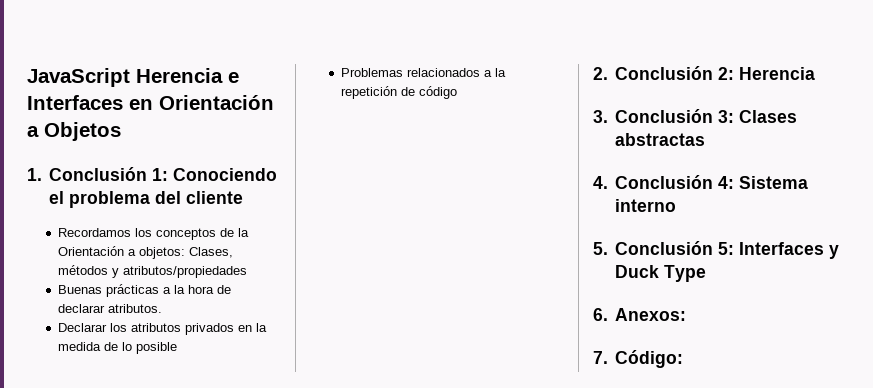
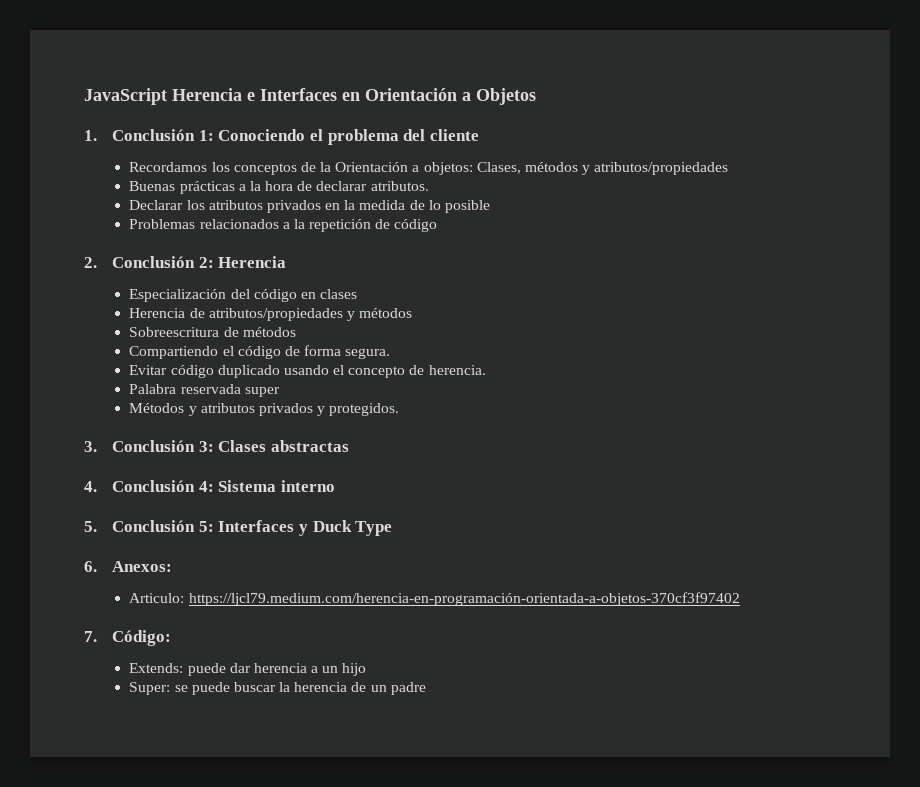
(815, 73) none -> [129,289,358,302] [129,308,413,321] [129,327,296,337] [129,345,391,359] [129,365,486,378] [129,384,280,397] [129,403,400,416] // Especialización del código en clases // Herencia de atributos/propiedades y métodos // Sobreescritura de métodos // Compartiendo el código de forma segura. // Evitar código duplicado usando el concepto de herencia. // Palabra reservada super // Métodos y atributos privados y protegidos.
(686, 314) none -> [129,592,740,606] // Articulo: https://ljcl79.medium.com/herencia-en-programación-orientada-a-objetos-370cf3f97402
(683, 359) none -> [129,663,367,676] [129,682,426,695] // Extends: puede dar herencia a un hijo // Super: se puede buscar la herencia de un padre

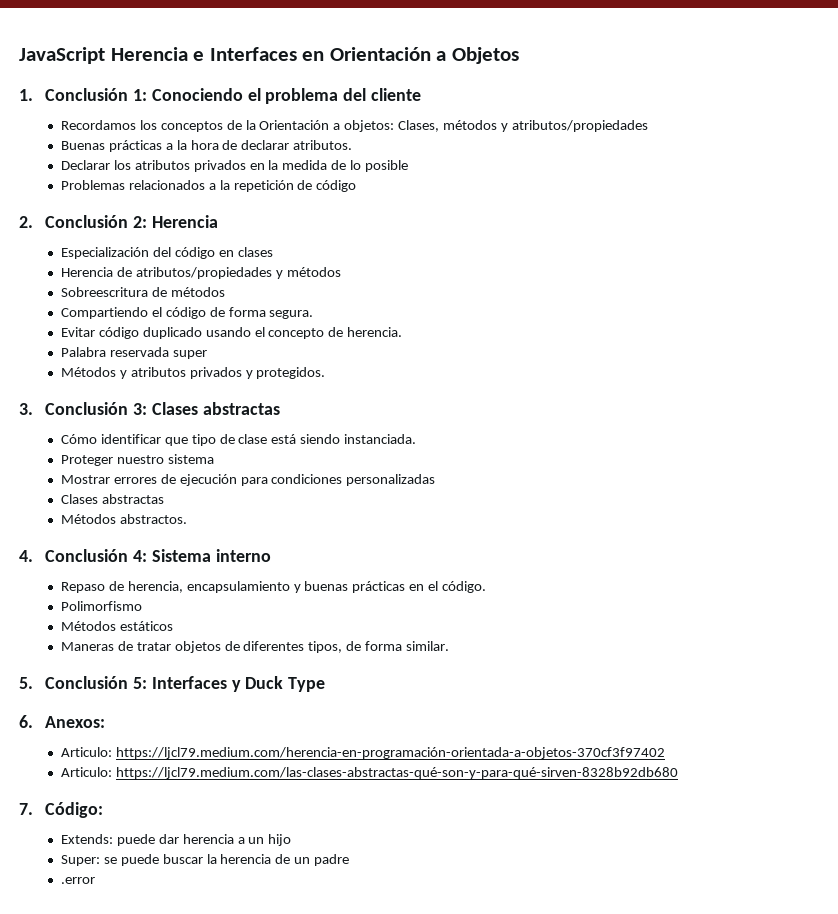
(350, 446) none -> [60,434,417,446] [60,454,214,466] [60,474,436,486] [60,494,164,504] [60,514,187,524] // Cómo identificar que tipo de clase está siendo instanciada. // Proteger nuestro sistema // Mostrar errores de ejecución para condiciones personalizadas // Clases abstractas // Métodos abstractos.
(336, 486) none -> [60,581,487,593] [60,601,142,611] [60,621,173,631] [60,641,450,653] // Repaso de herencia, encapsulamiento y buenas prácticas en el código. // Polimorfismo // Métodos estáticos // Maneras de tratar objetos de diferentes tipos, de forma similar.
(740, 599) none -> [60,767,678,779] // Articulo: https://ljcl79.medium.com/las-clases-abstractas-qué-son-y-para-qué-sirven-8328b92db680
(426, 688) none -> [60,877,95,884] // .error

